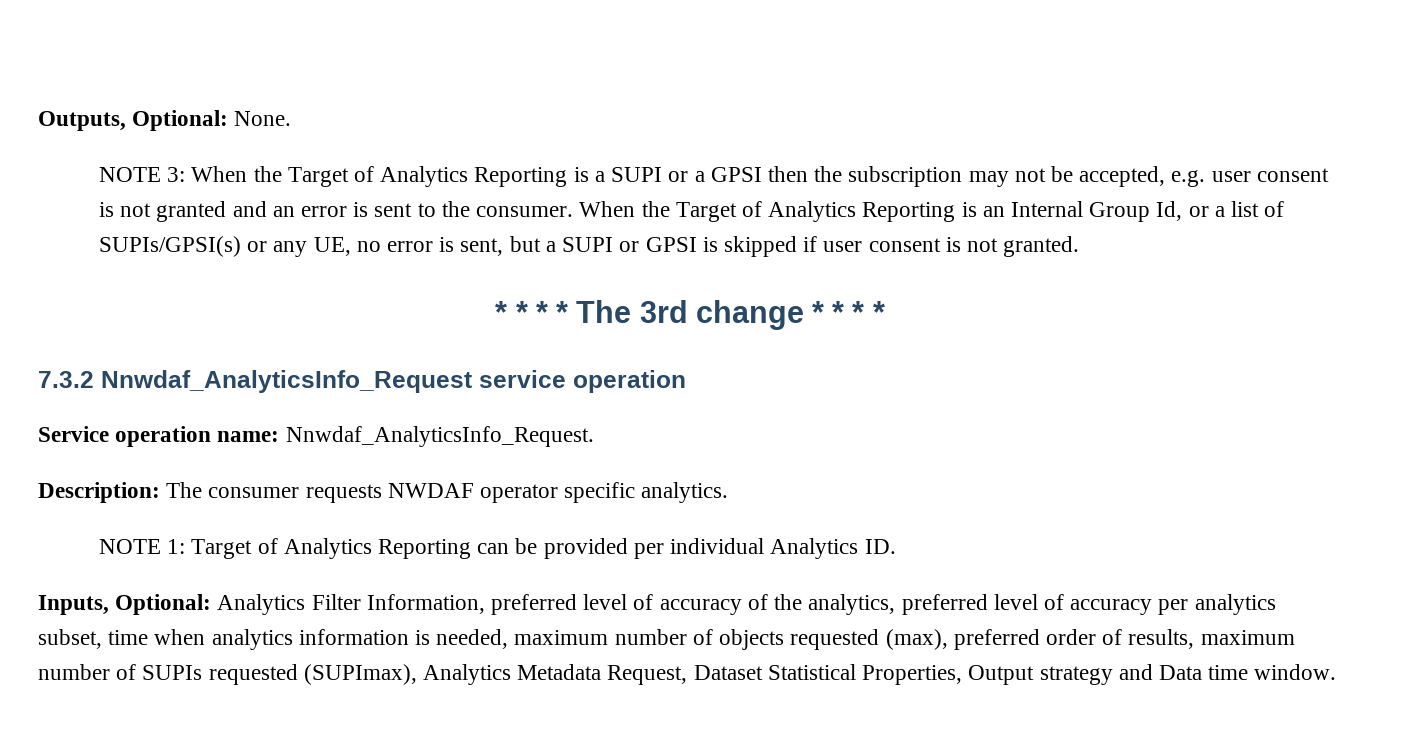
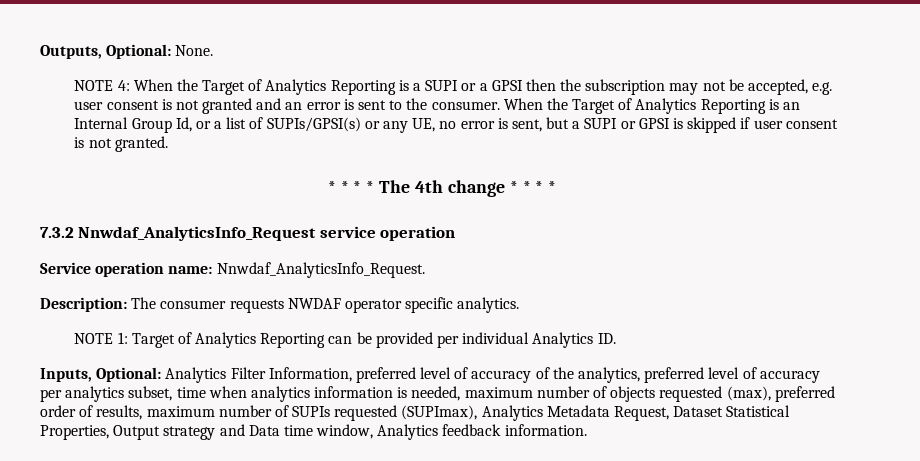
[167,167,186,182] 3: -> [117,80,130,91] 4:
[639,300,688,323] 3rd -> [415,180,444,193] 4th
[1254,664,1337,680] window. -> [316,424,587,440] window, Analytics feedback information.

